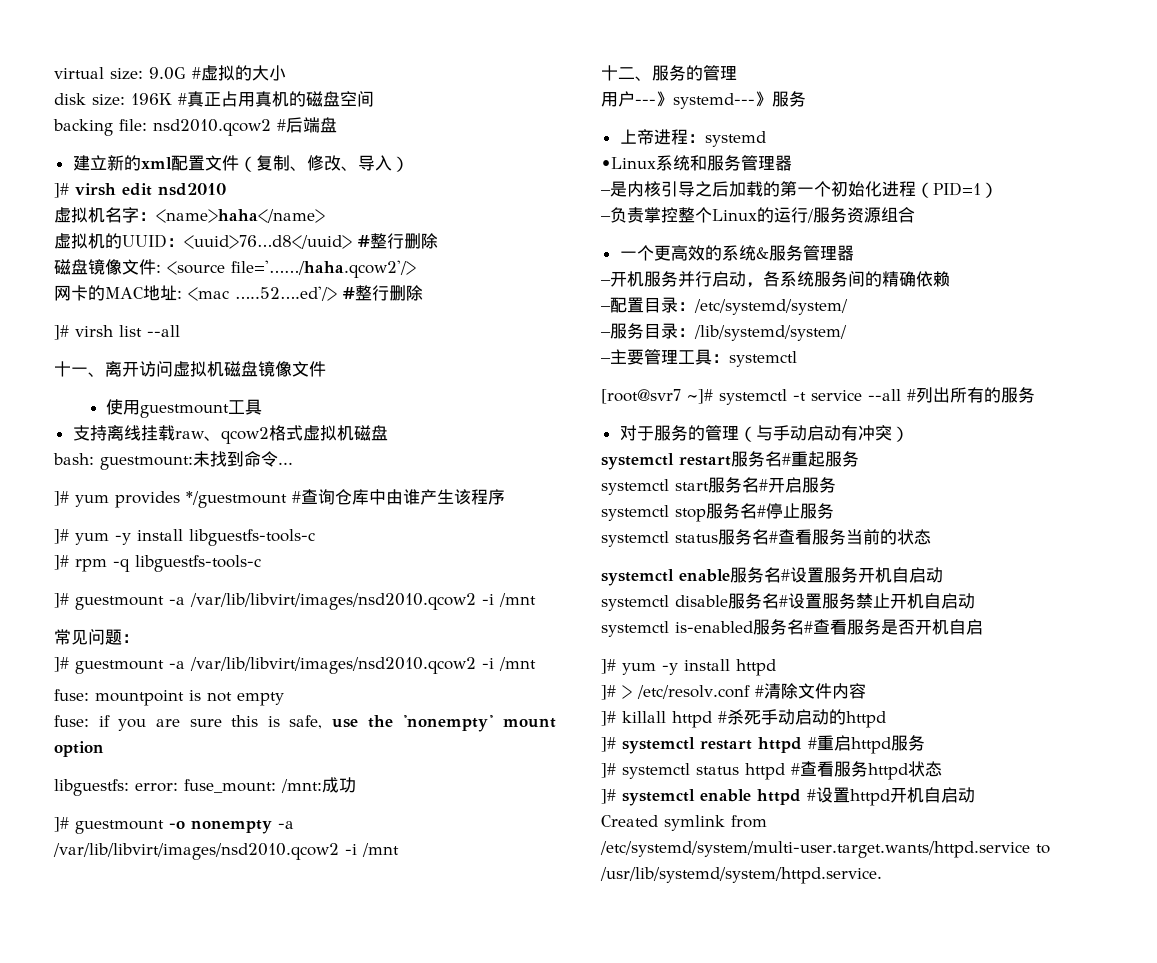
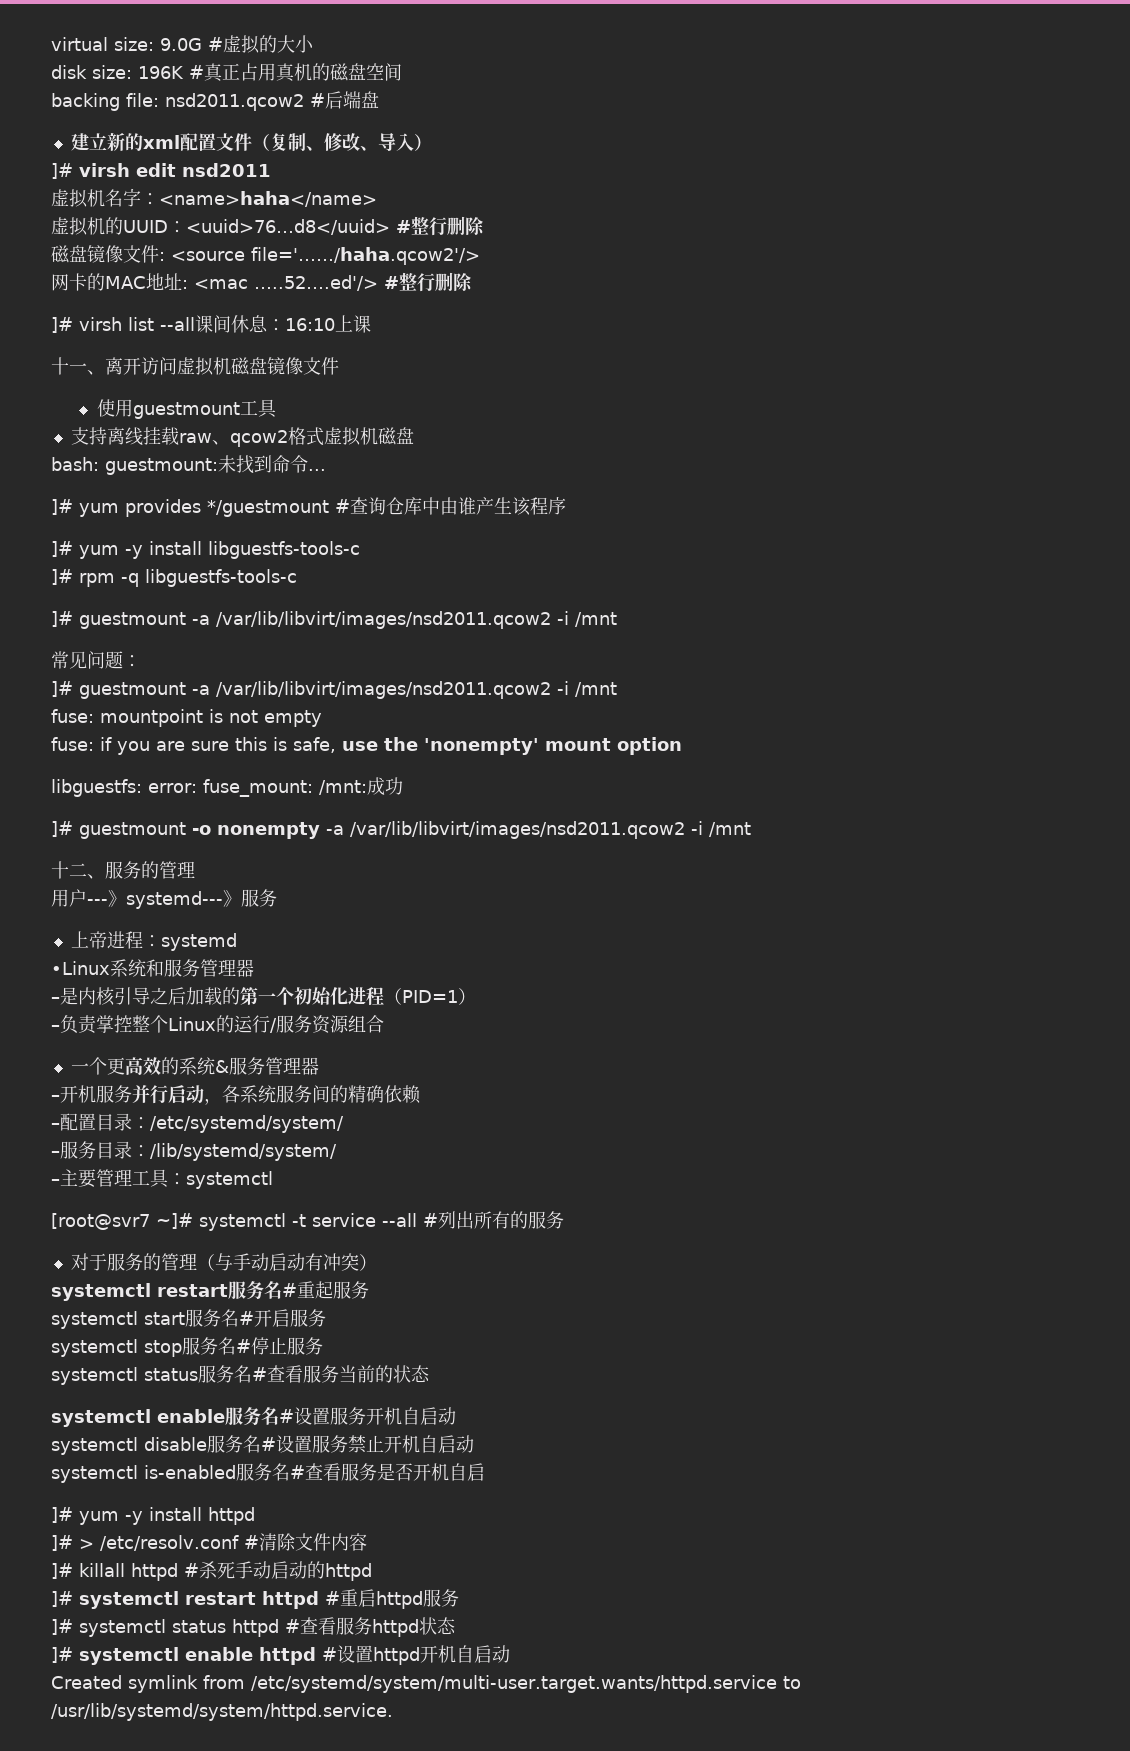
[153,119,271,136] nsd2010.qcow2 -> [165,93,304,111] nsd2011.qcow2
[158,183,226,196] nsd2010 -> [182,163,271,177] nsd2011
(180, 331) none -> [195,315,371,333] 课间休息：16:10上课
[190,593,476,610] /var/lib/libvirt/images/nsd2010.qcow2 -> [216,611,551,629] /var/lib/libvirt/images/nsd2011.qcow2
[190,657,476,674] /var/lib/libvirt/images/nsd2010.qcow2 -> [216,681,551,699] /var/lib/libvirt/images/nsd2011.qcow2
[53,843,339,860] /var/lib/libvirt/images/nsd2010.qcow2 -> [350,821,685,839] /var/lib/libvirt/images/nsd2011.qcow2

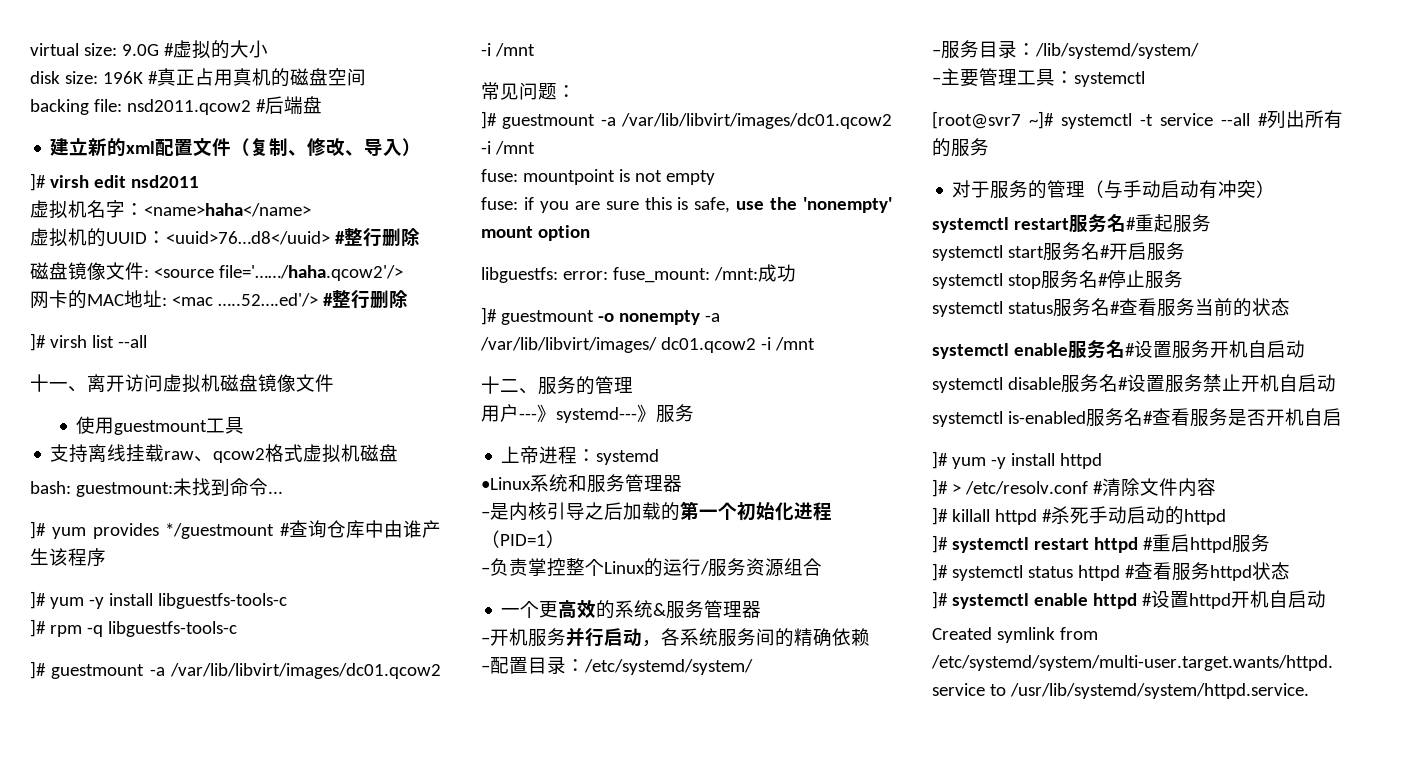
[195,315,371,333] 课间休息：16:10上课 -> (147, 341) none
[216,611,551,629] /var/lib/libvirt/images/nsd2011.qcow2 -> [170,663,441,679] /var/lib/libvirt/images/dc01.qcow2
[216,681,551,699] /var/lib/libvirt/images/nsd2011.qcow2 -> [621,113,892,129] /var/lib/libvirt/images/dc01.qcow2
[350,821,685,839] /var/lib/libvirt/images/nsd2011.qcow2 -> [480,337,756,353] /var/lib/libvirt/images/ dc01.qcow2

